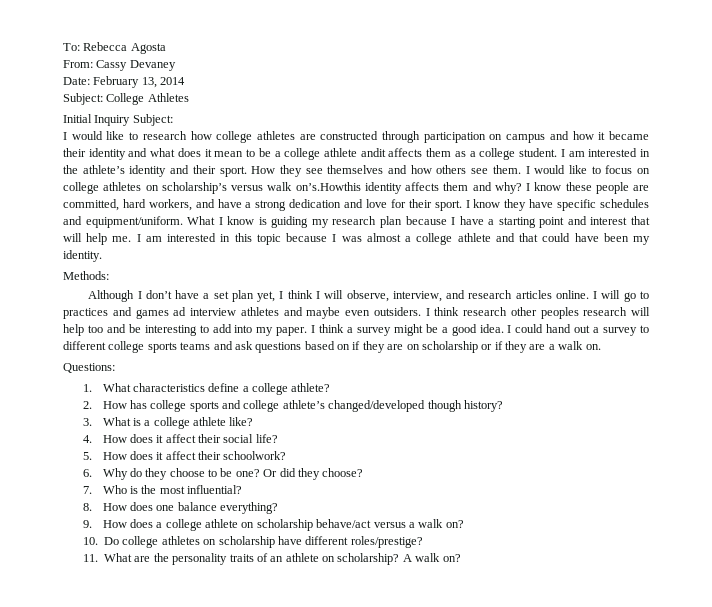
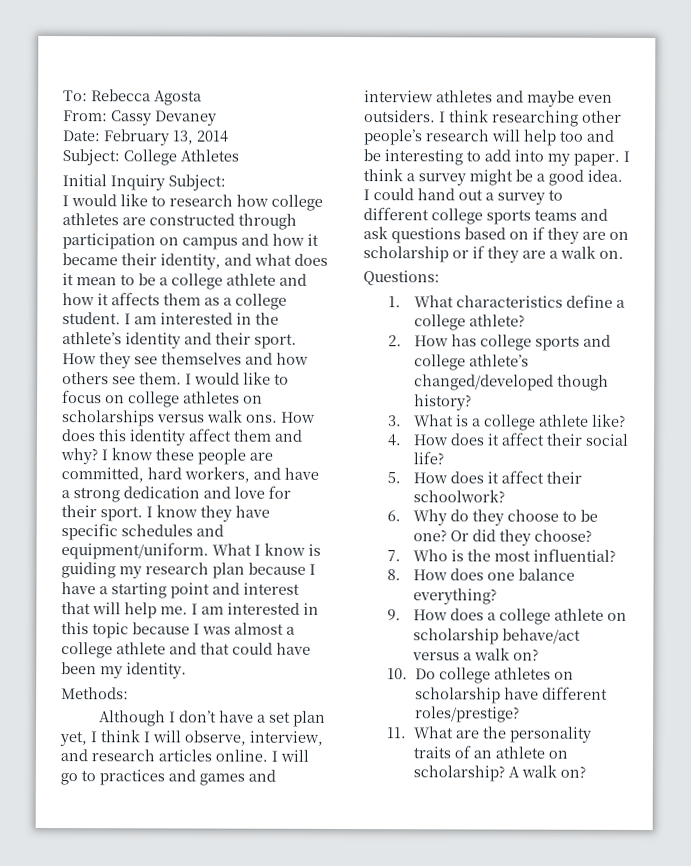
[88,148,126,160] identity -> [160,253,221,270] identity,
[360,148,386,157] andit -> [279,273,307,286] [62,293,109,306] and how it
[161,182,227,194] scholarship’s -> [62,410,155,427] scholarships
[295,182,439,194] on’s.Howthis identity affects -> [246,411,316,423] [61,428,232,446] ons. How does this identity affect
[173,307,187,316] ad -> [248,769,276,782] and
[463,307,579,319] research other peoples -> [492,110,622,127] [363,129,423,146] researching other people’s

